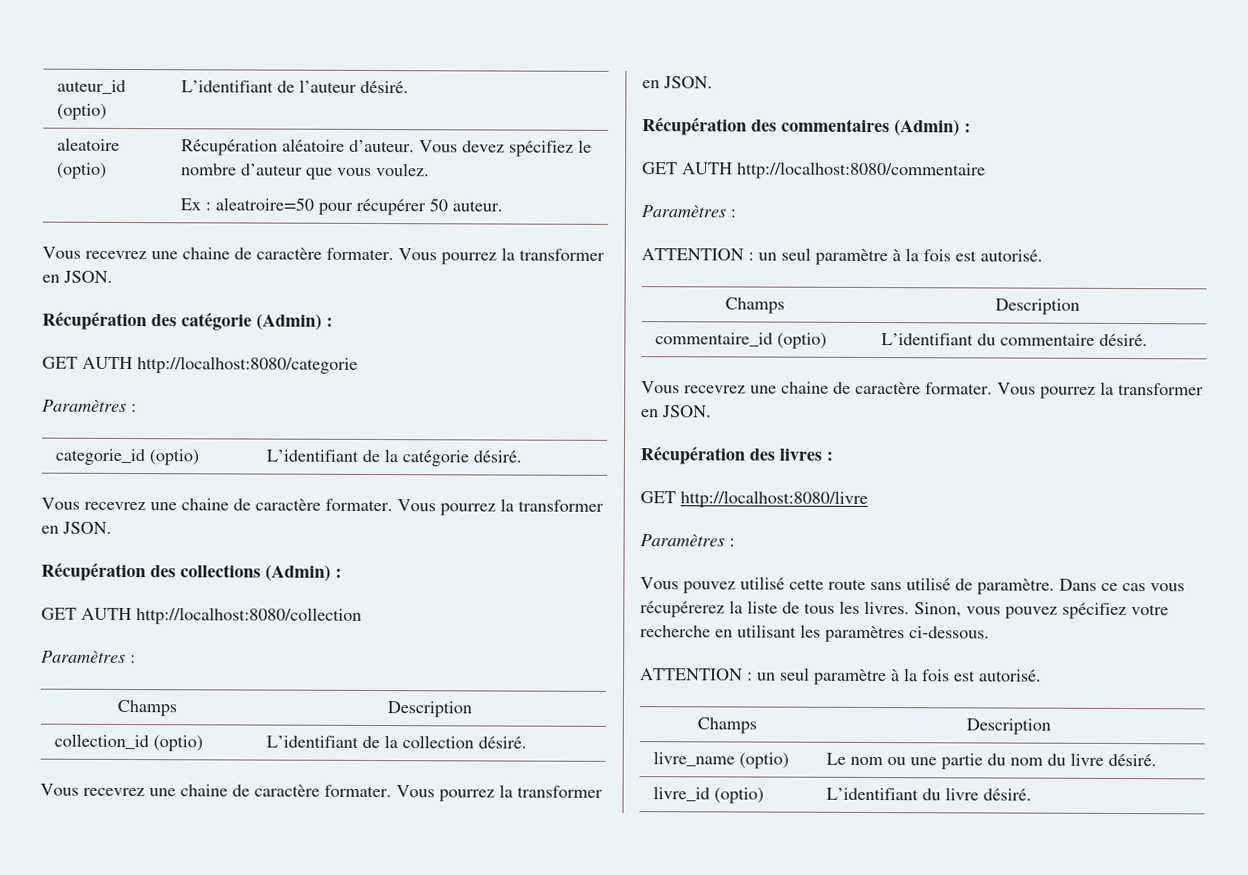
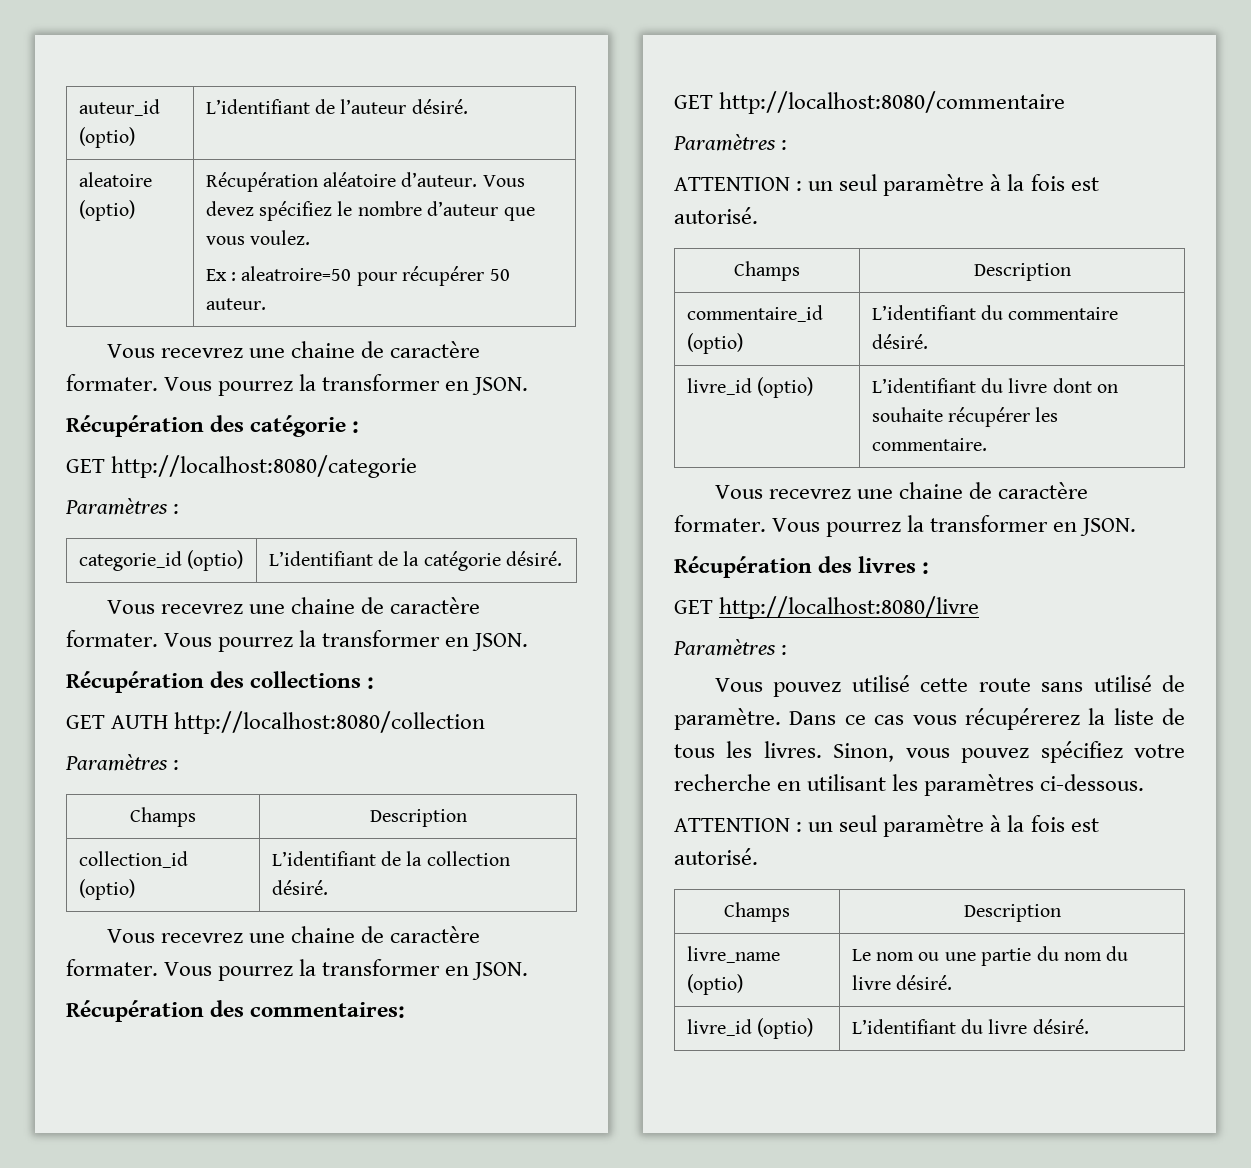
[256,313,333,331] [42,356,133,370] (Admin) : // GET AUTH -> [352,421,360,433] [66,459,105,473] : // GET
[265,564,331,582] (Admin) -> (362, 679) none
[781,118,971,137] [642,162,733,175] commentaires (Admin) : // GET AUTH -> [250,1002,406,1018] [674,95,713,109] commentaires: // GET
(1148, 340) none -> [686,377,813,398] [871,378,1119,393] [871,407,1059,427] [871,438,987,451] // livre_id (optio) | L’identifiant du livre dont on souhaite récupérer les commentaire.

